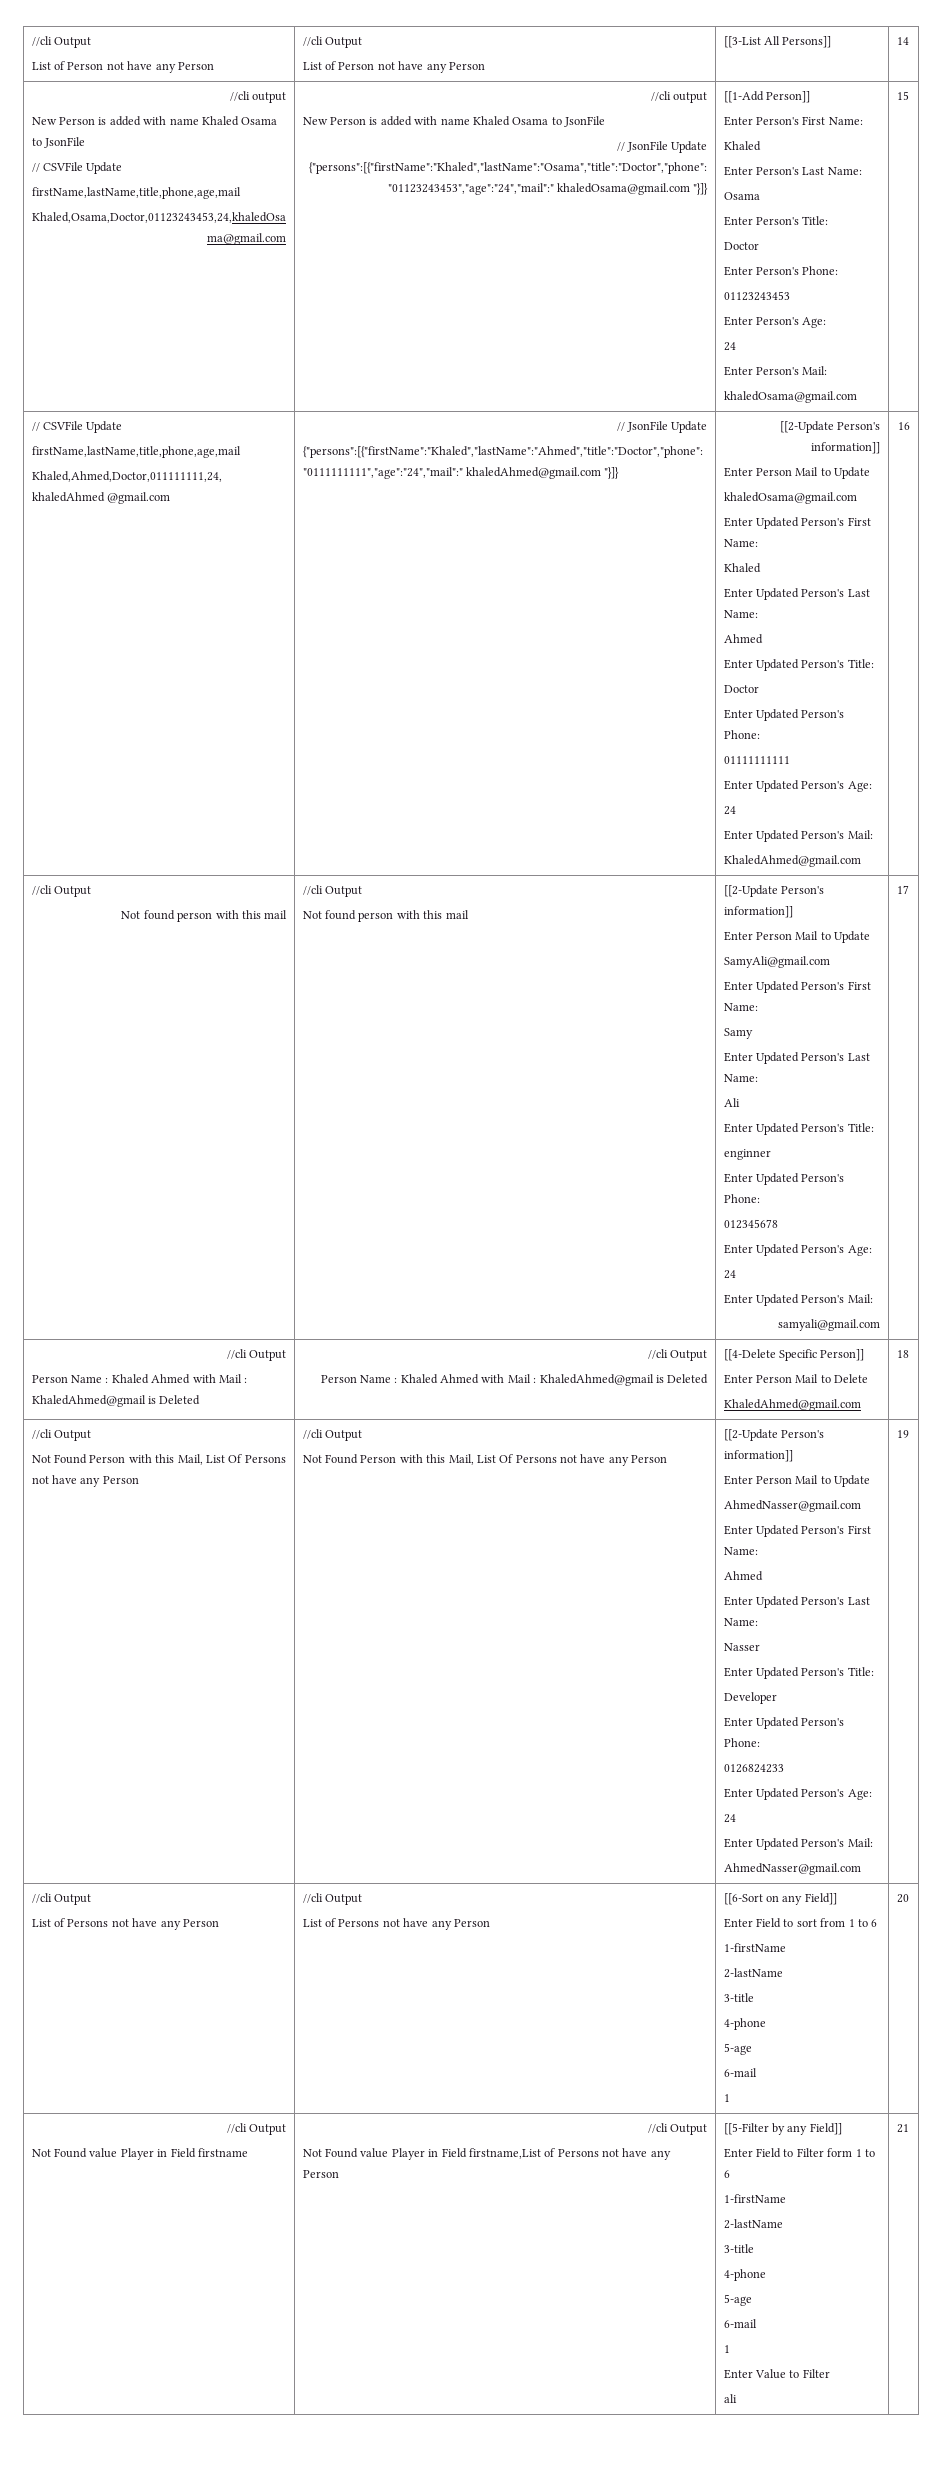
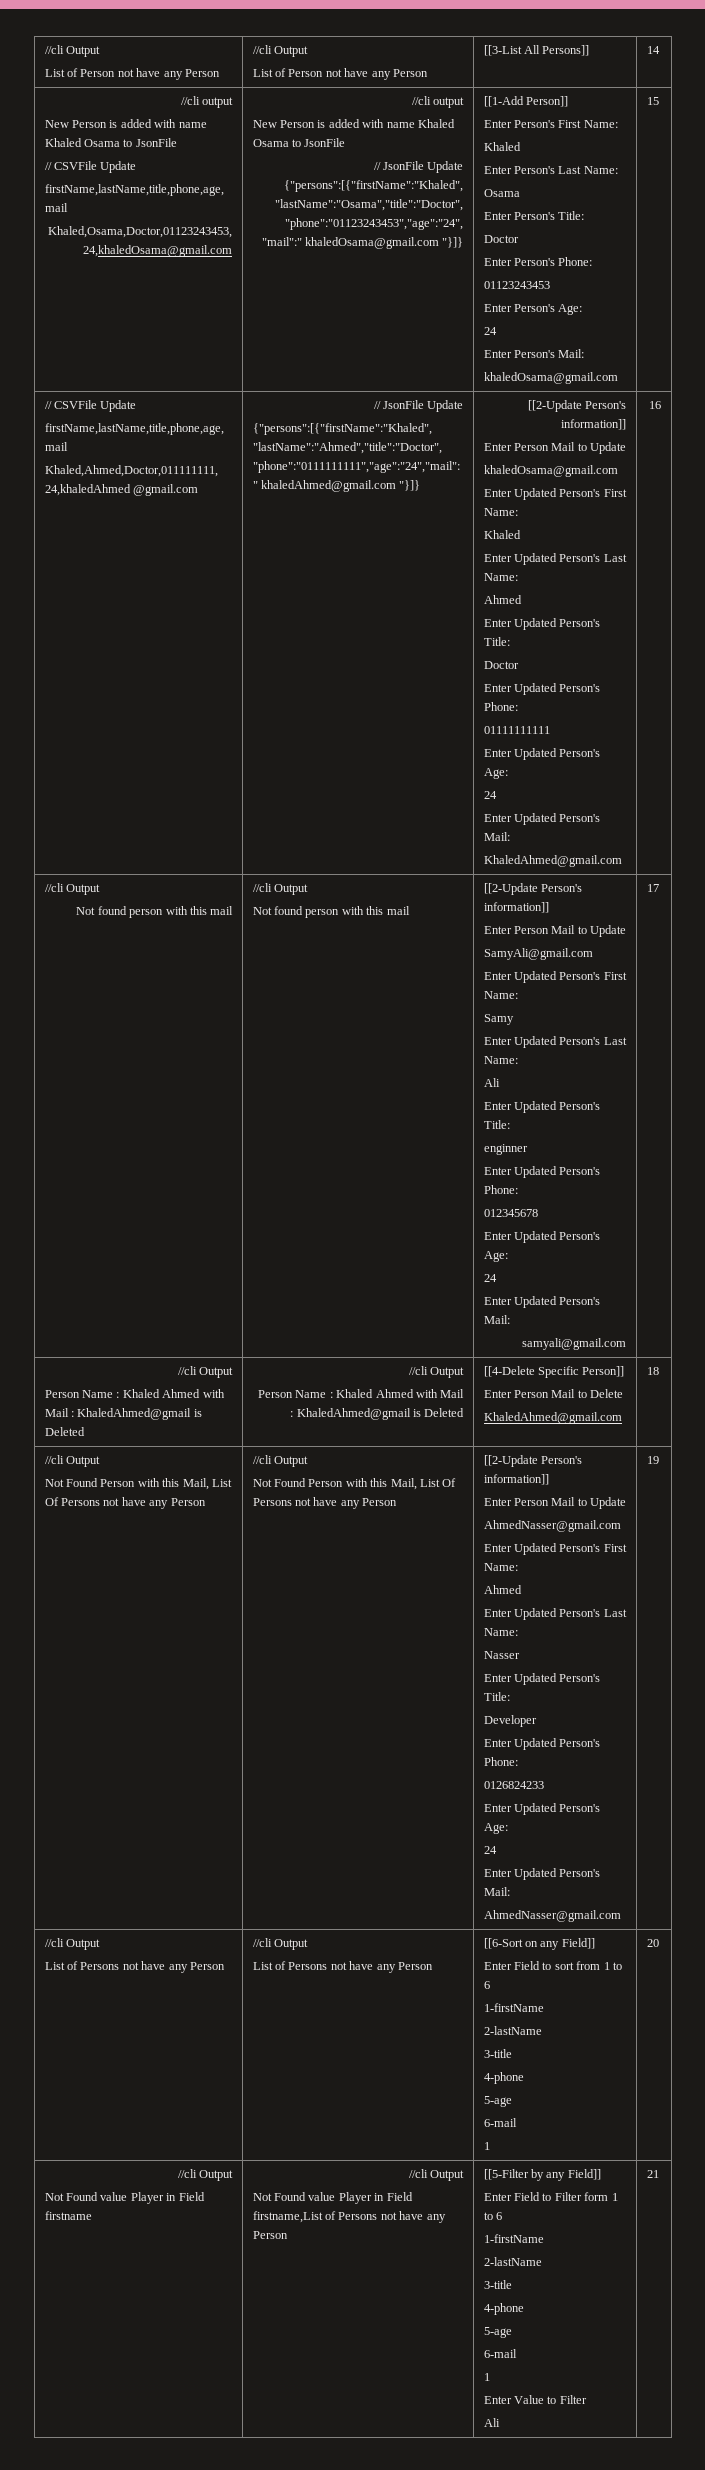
[723,2394,737,2403] ali -> [483,2418,500,2427] Ali

